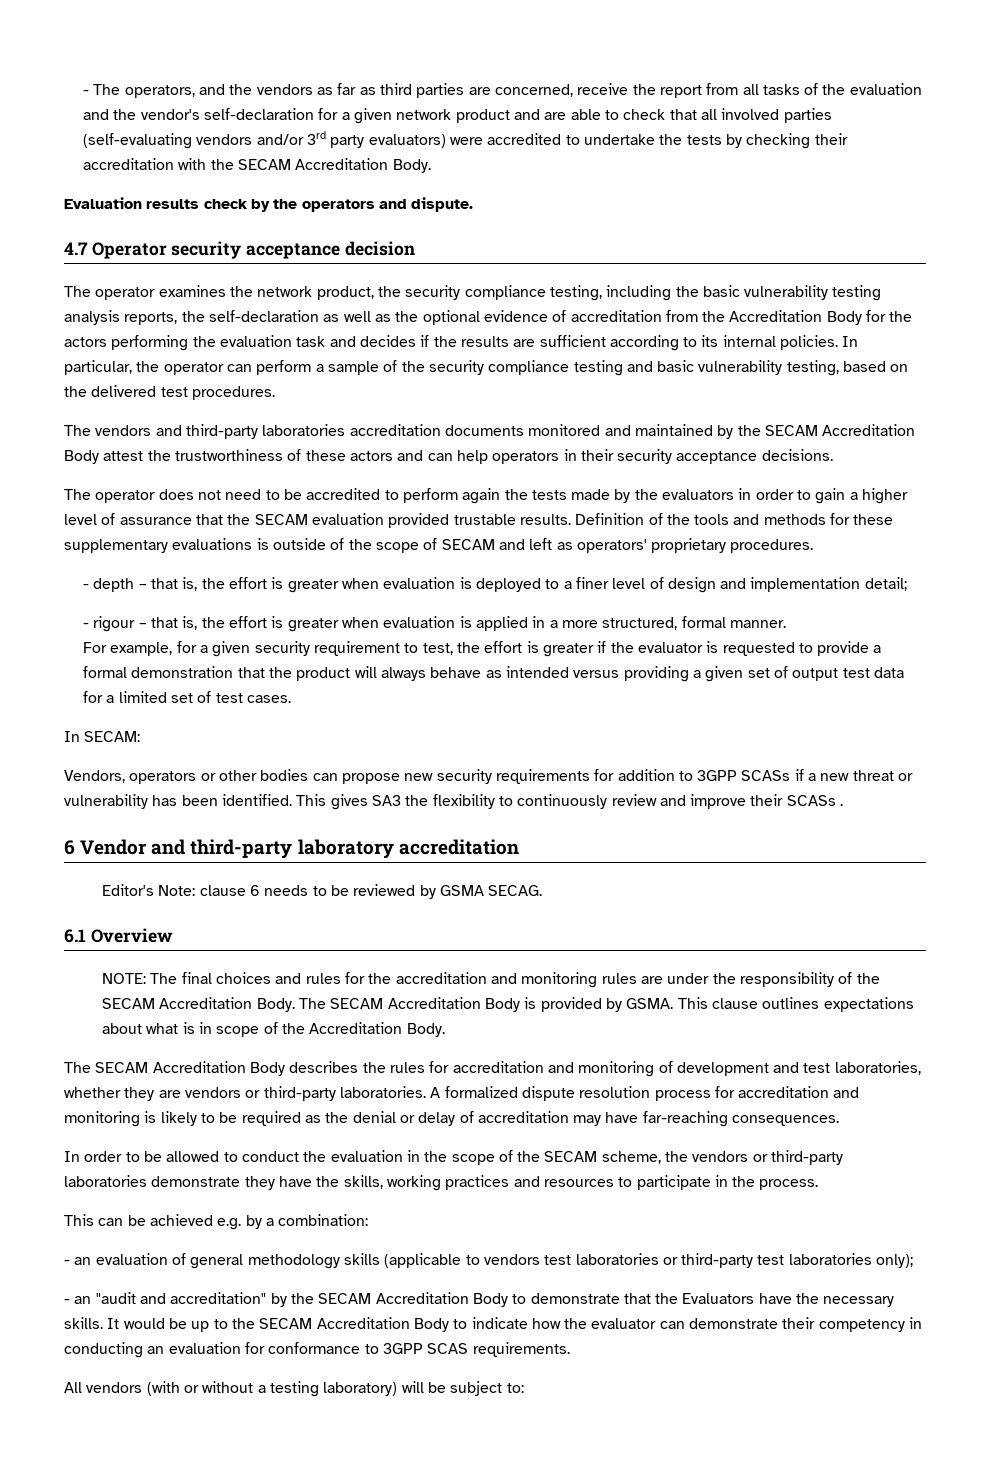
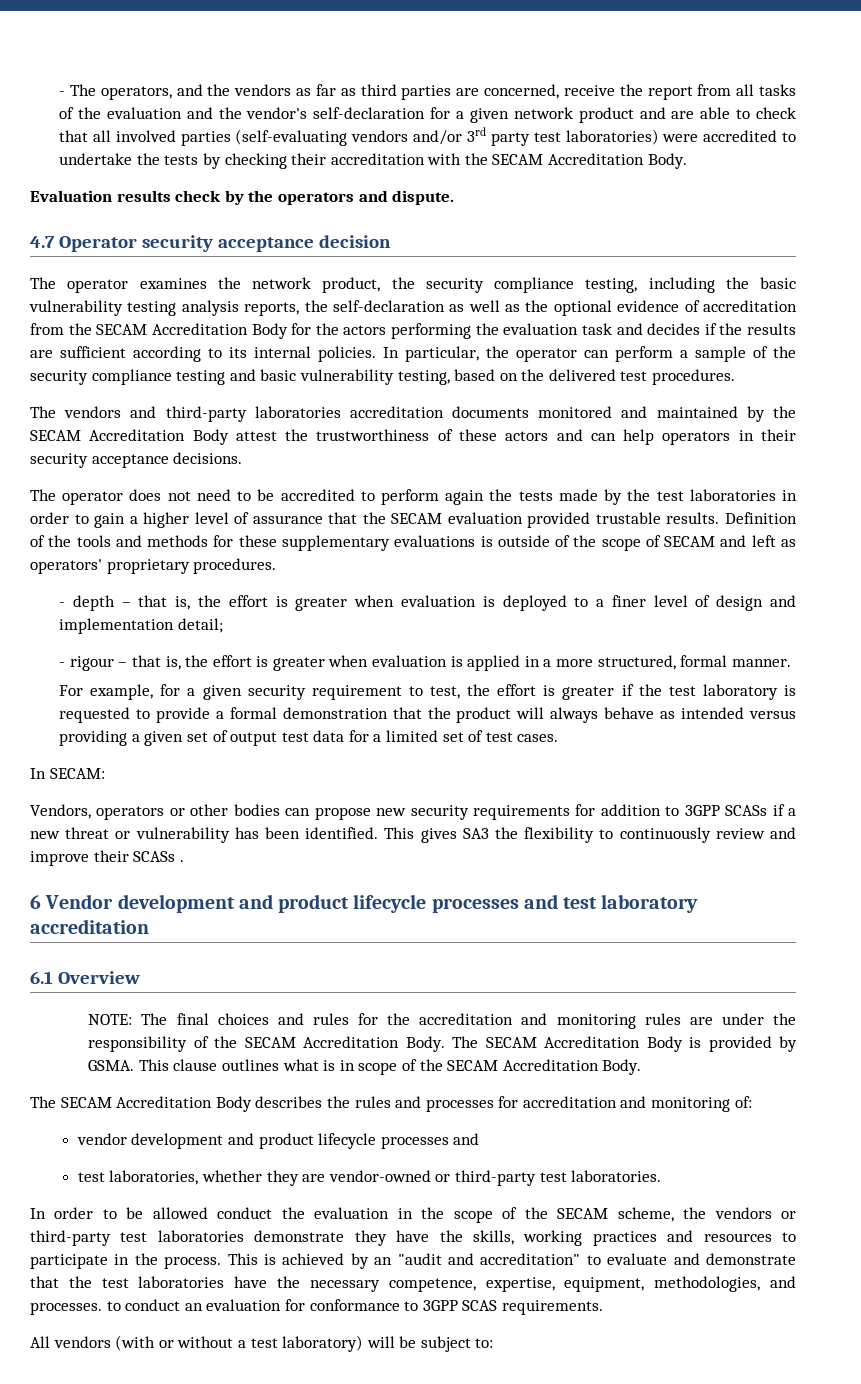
[368,134,446,148] evaluators) -> [533,129,659,145] test laboratories)
(726, 316) none -> [96,324,148,335] SECAM
[662,489,735,500] evaluators -> [656,489,776,501] test laboratories
[637,642,703,653] evaluator -> [668,684,778,700] test laboratory
[151,839,519,859] [102,884,543,899] and third-party laboratory accreditation // Editor's Note: clause 6 needs to be reviewed by GSMA SECAG. -> [117,894,699,913] [30,919,149,934] development and product lifecycle processes and test laboratory accreditation
[823,997,914,1012] [102,1023,143,1034] expectations about -> (280, 1065) none
(306, 1028) none -> [447,1060,499,1071] SECAM
[429,1061,800,1077] for accreditation and monitoring of development and -> [395,1096,752,1112] [76,1133,480,1149] and processes for accreditation and monitoring of: // vendor development and product lifecycle processes and //
[184,1086,336,1101] vendors or third-party -> [328,1170,567,1186] vendor-owned or third-party test
[430,1086,860,1101] [64,1111,840,1127] A formalized dispute resolution process for accreditation and monitoring is likely to be required as the denial or delay of accreditation may have far-reaching consequences. -> (662, 1176) none
[223,1152,238,1162] to -> (208, 1213) none
(844, 1157) none -> [120,1232,148,1242] test
[64,1214,369,1230] [64,1253,914,1269] [64,1292,527,1307] // This can be achieved e.g. by a combination: // - an evaluation of general methodology skills (applicable to vendors test laboratories or third-party test laboratories only); // - an "audit and accreditation" by the SECAM Accreditation Body to -> [227,1253,700,1269] This is achieved by an "audit and accreditation" to evaluate and
[682,1293,755,1304] Evaluators -> [101,1276,225,1288] test laboratories
[64,1317,923,1332] [64,1342,143,1358] skills. It would be up to the SECAM Accreditation Body to indicate how the evaluator can demonstrate their competency in conducting -> [388,1276,797,1292] [30,1299,181,1315] competence, expertise, equipment, methodologies, and processes. to conduct
[269,1381,319,1397] testing -> [250,1338,278,1348] test

